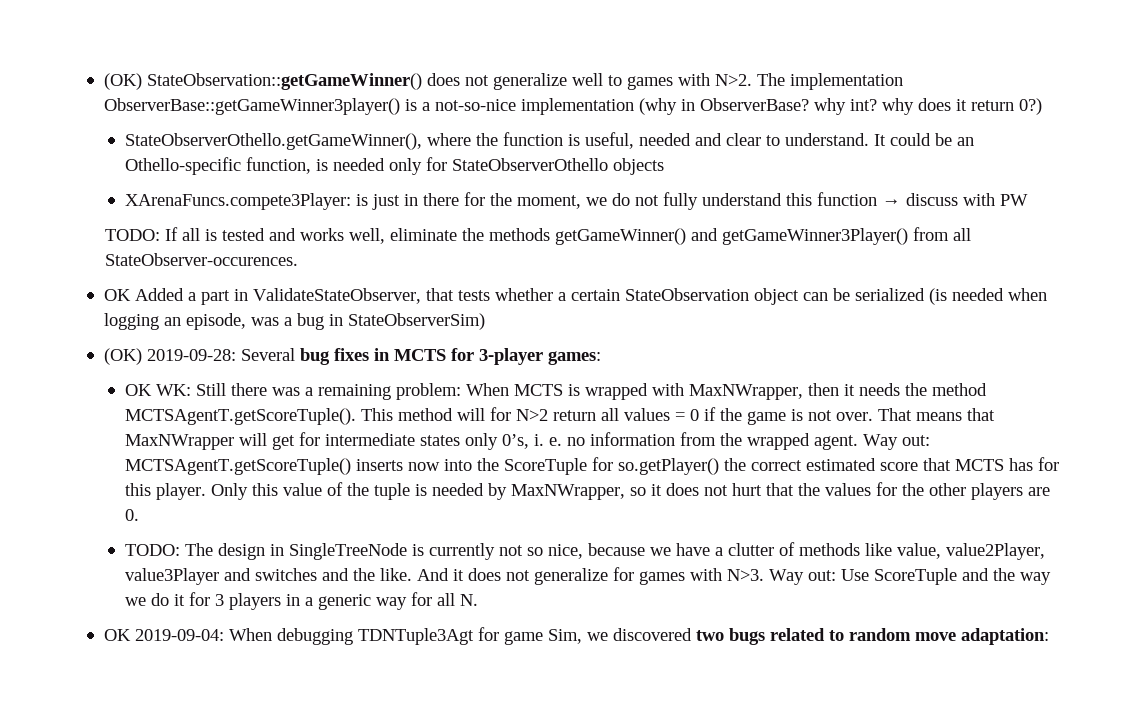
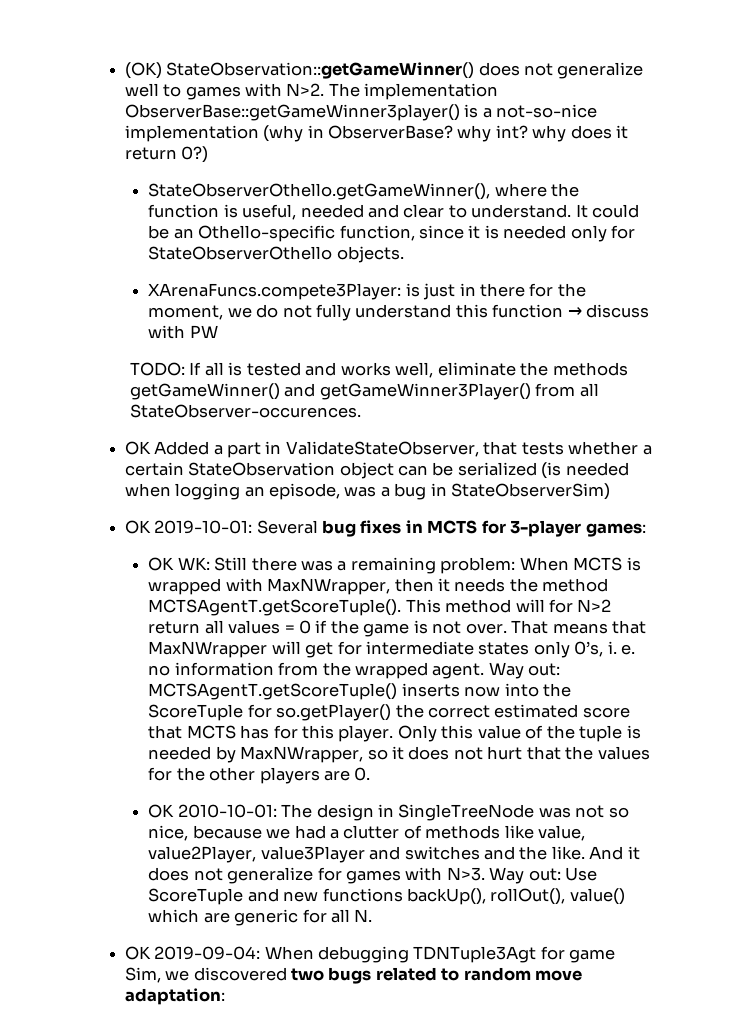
(311, 165) none -> [418,225,481,239] since it
[612,158,664,175] objects -> [336,246,404,263] objects.
[103,348,236,365] (OK) 2019-09-28: -> [124,520,253,534] OK 2019-10-01:
[124,544,180,556] TODO: -> [148,804,277,818] OK 2010-10-01:
[411,543,495,560] is currently -> [538,807,571,818] was
[675,543,710,556] have -> [294,825,326,839] had
[992,568,1051,585] [124,592,407,610] the way we do it for 3 players in a generic way -> [283,888,625,905] [148,909,299,926] new functions backUp(), rollOut(), value() which are generic

